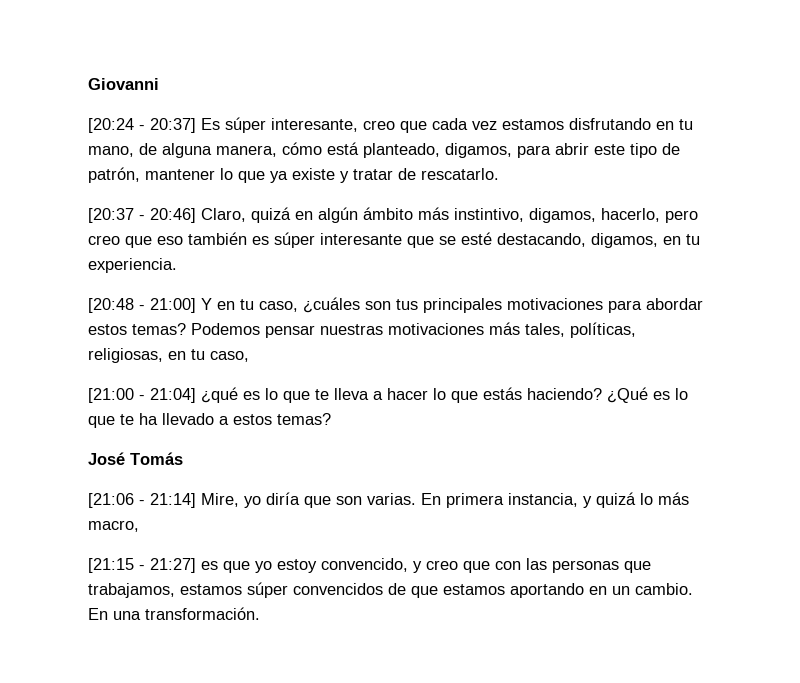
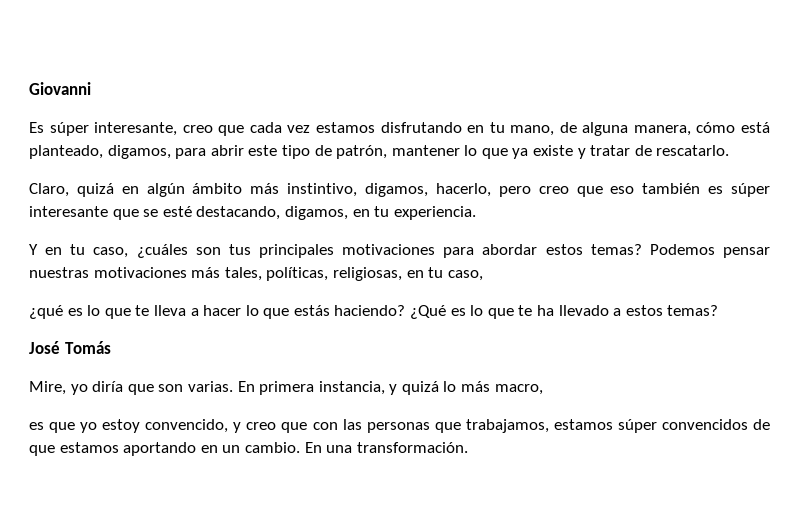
[88,118,196,133] [20:24 - 20:37] -> (91, 88) none
[88,208,196,223] [20:37 - 20:46] -> (730, 150) none
[88,298,196,313] [20:48 - 21:00] -> (476, 213) none
[88,388,196,403] [21:00 - 21:04] -> (483, 275) none
[88,493,196,508] [21:06 - 21:14] -> (111, 347) none
[88,558,196,573] [21:15 - 21:27] -> (543, 389) none

